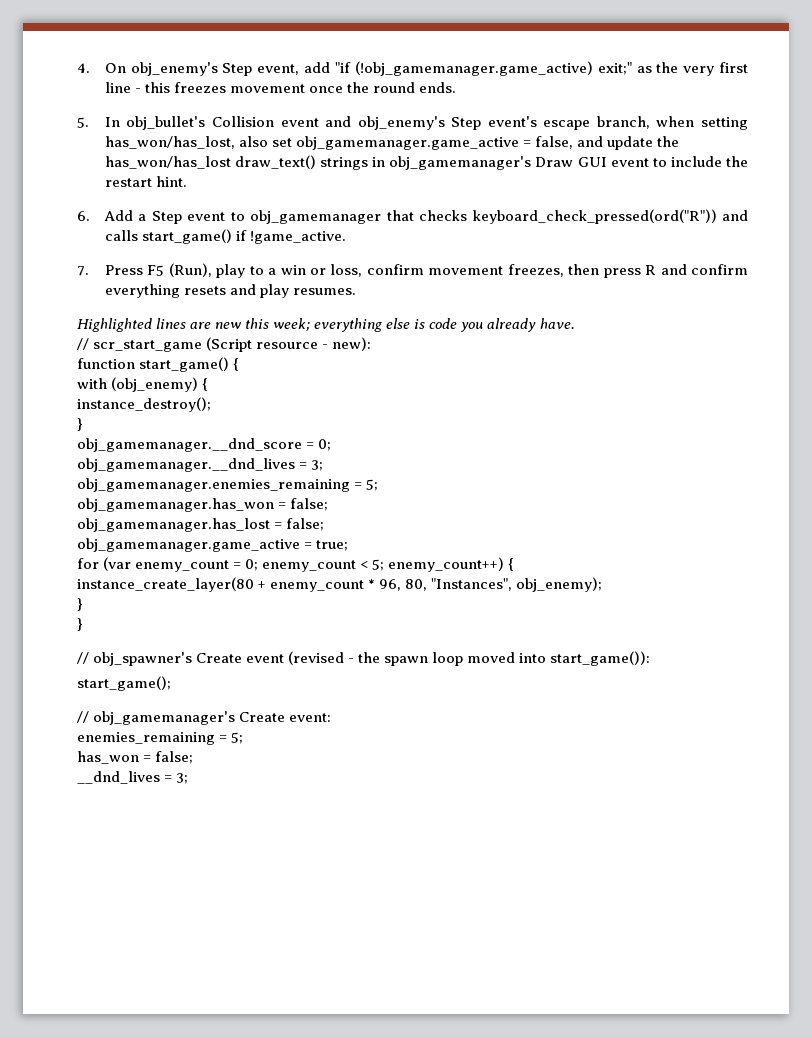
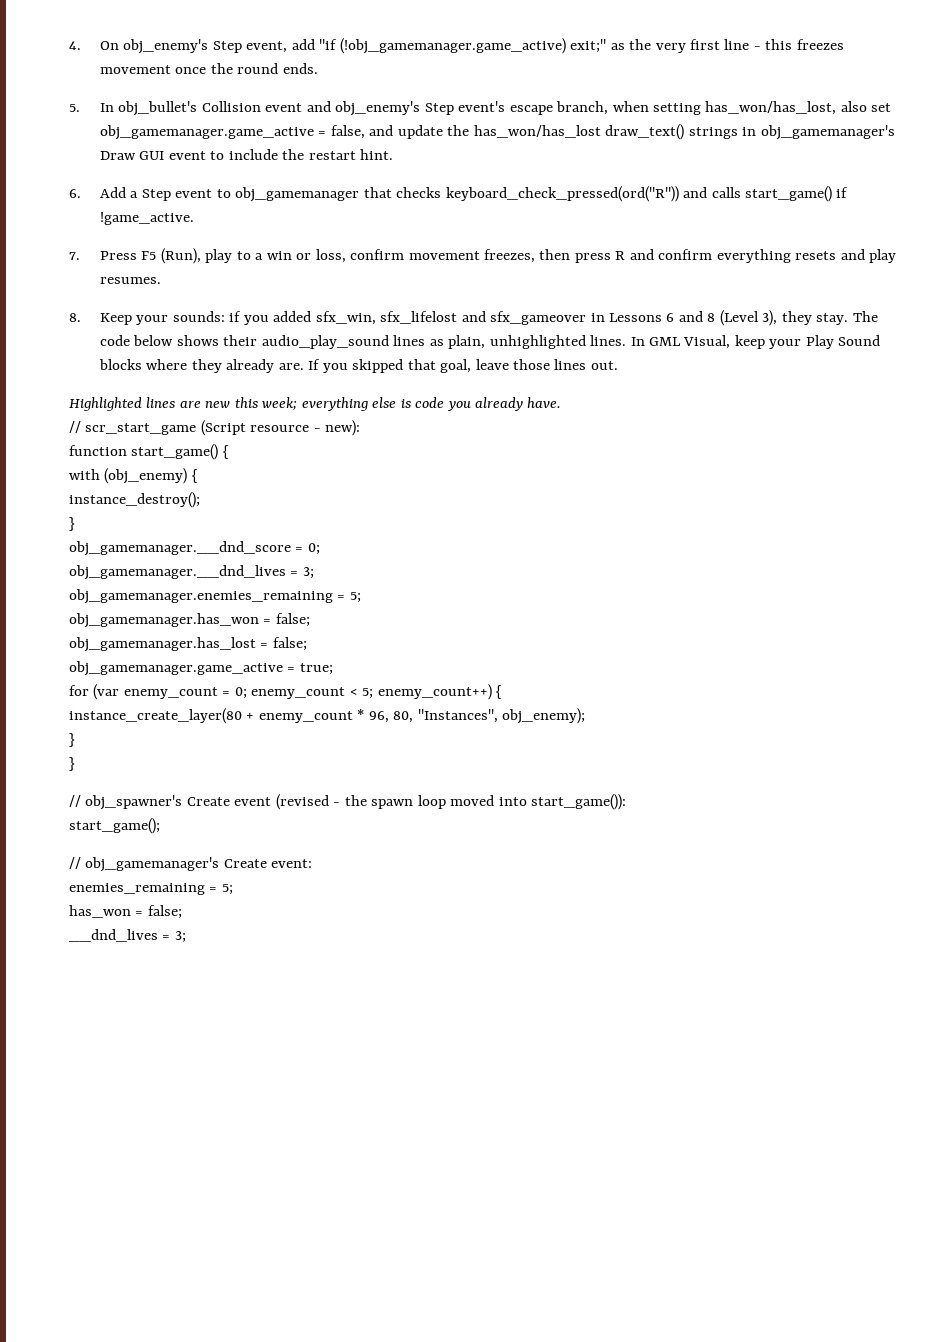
(357, 291) none -> [69,310,878,326] [100,335,881,349] [99,359,618,373] // 8. Keep your sounds: if you added sfx_win, sfx_lifelost and sfx_gameover in Lessons 6 and 8 (Level 3), they stay. The code below shows their audio_play_sound lines as plain, unhighlighted lines. In GML Visual, keep your Play Sound blocks where they already are. If you skipped that goal, leave those lines out.

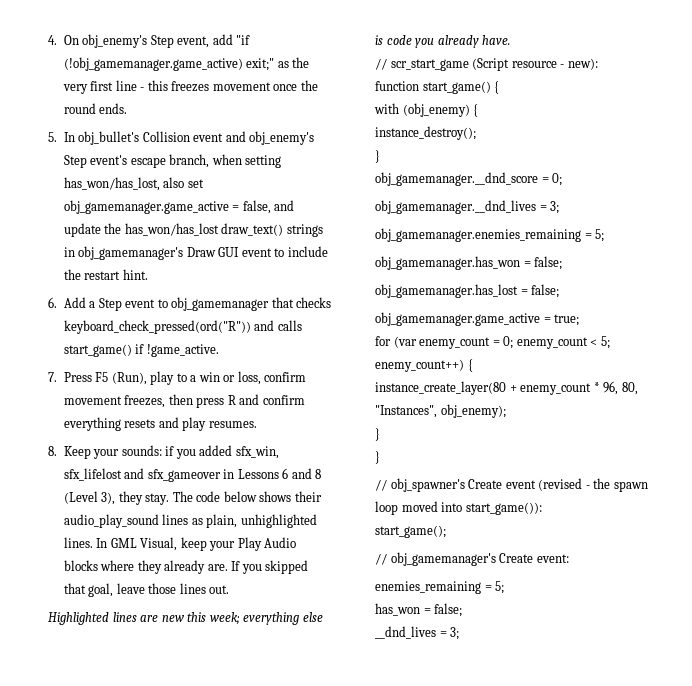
[838,335,881,346] Sound -> [264,537,297,548] Audio

